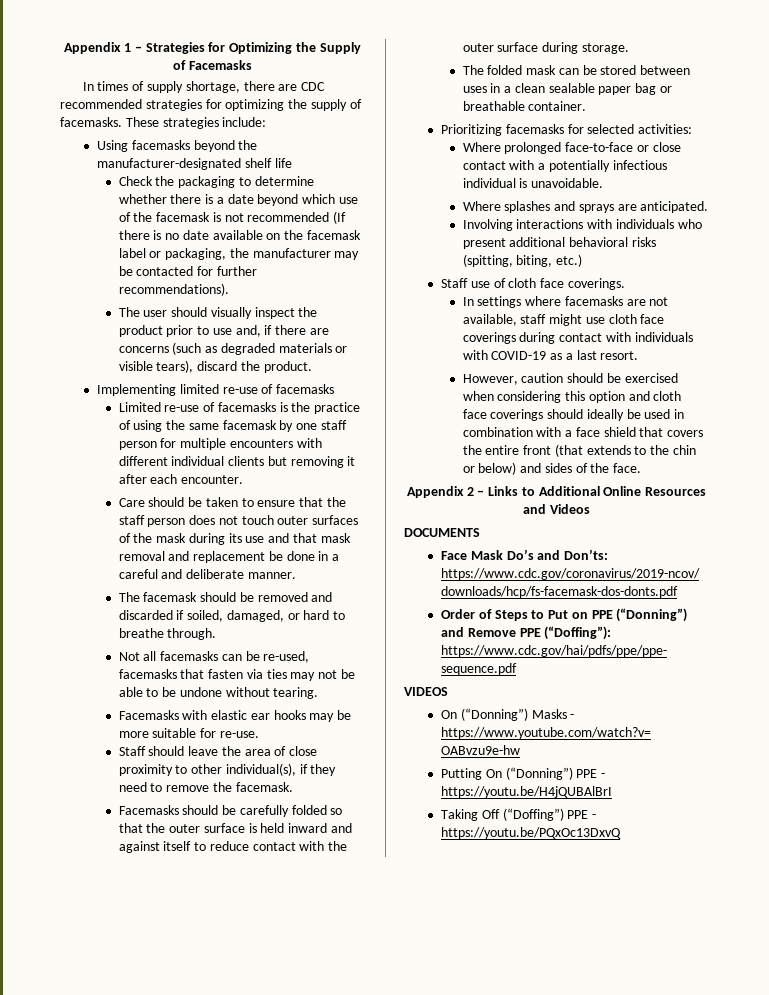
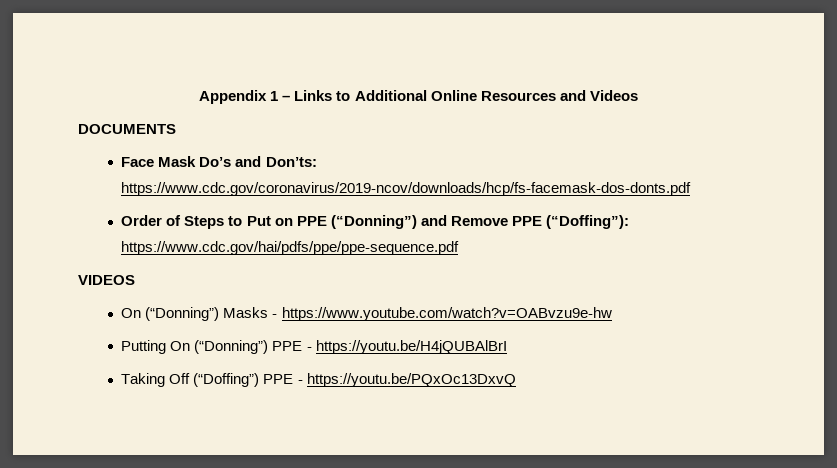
[145,42,361,54] [173,60,252,70] [82,81,326,93] [60,99,362,111] [60,117,267,129] [96,140,258,152] [96,158,292,170] [118,176,314,188] [118,194,359,206] [118,211,347,224] [118,230,362,240] [118,248,360,260] [118,266,257,276] [118,283,229,296] [118,307,318,319] [118,325,330,337] [118,342,348,355] [118,360,312,373] [96,384,335,396] [118,402,361,414] [118,420,348,432] [118,438,322,450] [118,456,356,468] [118,474,244,484] [118,497,347,507] [118,515,359,527] [118,533,351,545] [118,551,340,563] [118,569,296,579] [118,592,333,602] [118,610,346,622] [118,628,217,640] [118,651,310,663] [118,669,356,681] [118,687,319,699] [118,710,352,722] [118,728,259,738] [118,746,318,756] [118,763,337,776] [118,782,293,792] [118,805,343,817] [118,823,353,833] [118,841,348,853] [462,42,629,54] [462,65,691,75] [462,83,673,95] [462,101,587,111] [440,124,693,136] [462,142,681,154] [462,160,667,172] [462,178,604,188] [462,201,709,213] [462,219,702,231] [462,237,656,249] [462,254,583,267] [440,278,625,290] [462,296,669,308] [462,314,665,326] [462,332,693,344] [462,350,639,360] [462,373,678,385] [462,391,682,403] [462,409,685,421] [462,427,704,437] [462,444,697,457] [462,462,642,475] [406,486,485,498] Strategies for Optimizing the Supply of Facemasks // In times of supply shortage, there are CDC recommended strategies for optimizing the supply of facemasks. These strategies include: // Using facemasks beyond the manufacturer-designated shelf life // Check the packaging to determine whether there is a date beyond which use of the facemask is not recommended (If there is no date available on the facemask label or packaging, the manufacturer may be contacted for further recommendations). // The user should visually inspect the product prior to use and, if there are concerns (such as degraded materials or visible tears), discard the product. // Implementing limited re-use of facemasks // Limited re-use of facemasks is the practice of using the same facemask by one staff person for multiple encounters with different individual clients but removing it after each encounter. // Care should be taken to ensure that the staff person does not touch outer surfaces of the mask during its use and that mask removal and replacement be done in a careful and deliberate manner. // The facemask should be removed and discarded if soiled, damaged, or hard to breathe through. // Not all facemasks can be re-used, facemasks that fasten via ties may not be able to be undone without tearing. // Facemasks with elastic ear hooks may be more suitable for re-use. // Staff should leave the area of close proximity to other individual(s), if they need to remove the facemask. // Facemasks should be carefully folded so that the outer surface is held inward and against itself to reduce contact with the outer surface during storage. // The folded mask can be stored between uses in a clean sealable paper bag or breathable container. // Prioritizing facemasks for selected activities: // Where prolonged face-to-face or close contact with a potentially infectious individual is unavoidable. // Where splashes and sprays are anticipated. // Involving interactions with individuals who present additional behavioral risks (spitting, biting, etc.) // Staff use of cloth face coverings. // In settings where facemasks are not available, staff might use cloth face coverings during contact with individuals with COVID-19 as a last resort. // However, caution should be exercised when considering this option and cloth face coverings should ideally be used in combination with a face shield that covers the entire front (that extends to the chin or below) and sides of the face. // Appendix 2 – -> (291, 98) none

